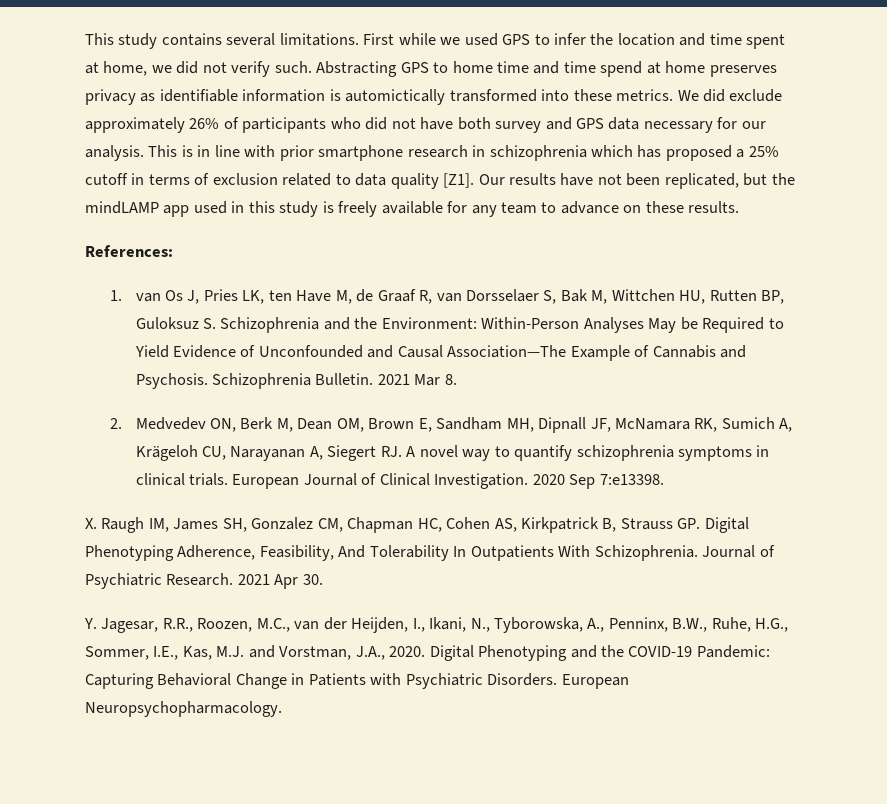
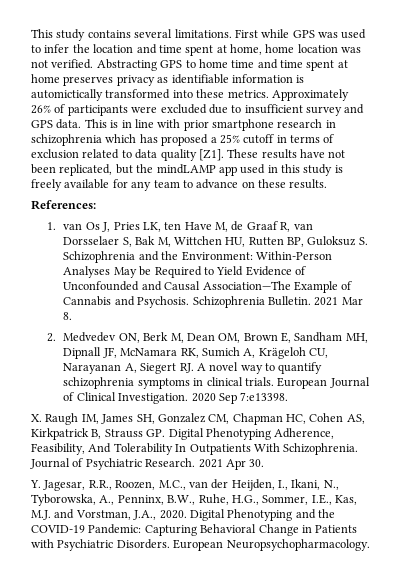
[440,33,531,46] we used GPS -> [292,29,367,39] GPS was used
[151,61,312,77] we did not verify such. -> [265,44,362,53] [31,59,94,69] home location was not verified.
[600,61,643,77] spend -> [306,60,335,71] spent
[677,89,783,102] [85,117,766,133] [85,145,144,161] We did exclude approximately 26% of participants who did not have both survey and GPS data necessary for our analysis. -> [271,89,349,101] [31,104,365,116] [31,119,82,129] Approximately 26% of participants were excluded due to insufficient survey and GPS data.
[478,174,505,185] Our -> [227,149,259,158] These

